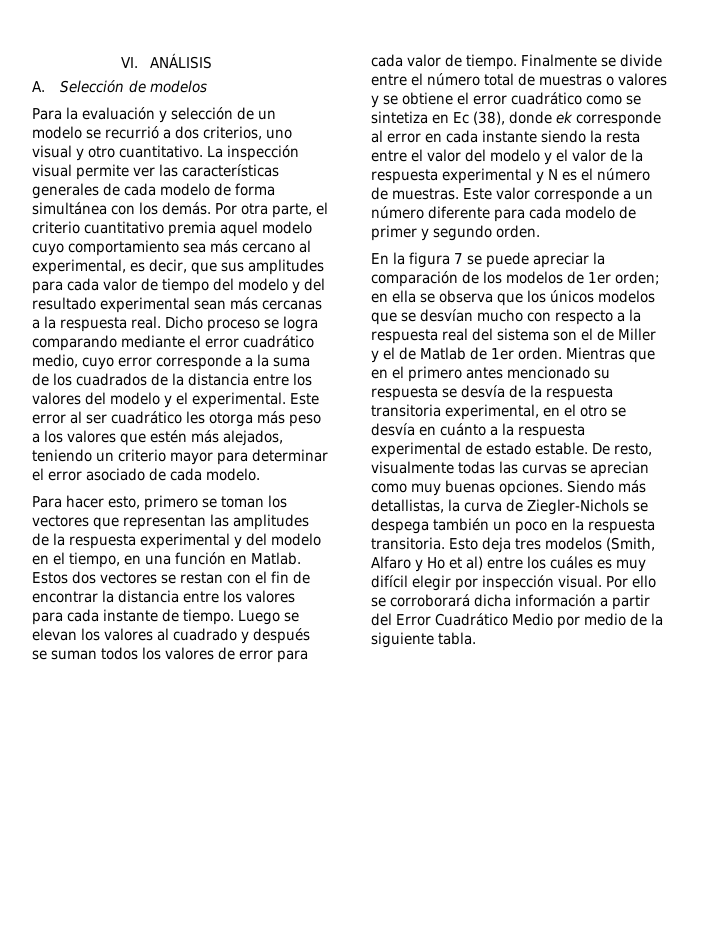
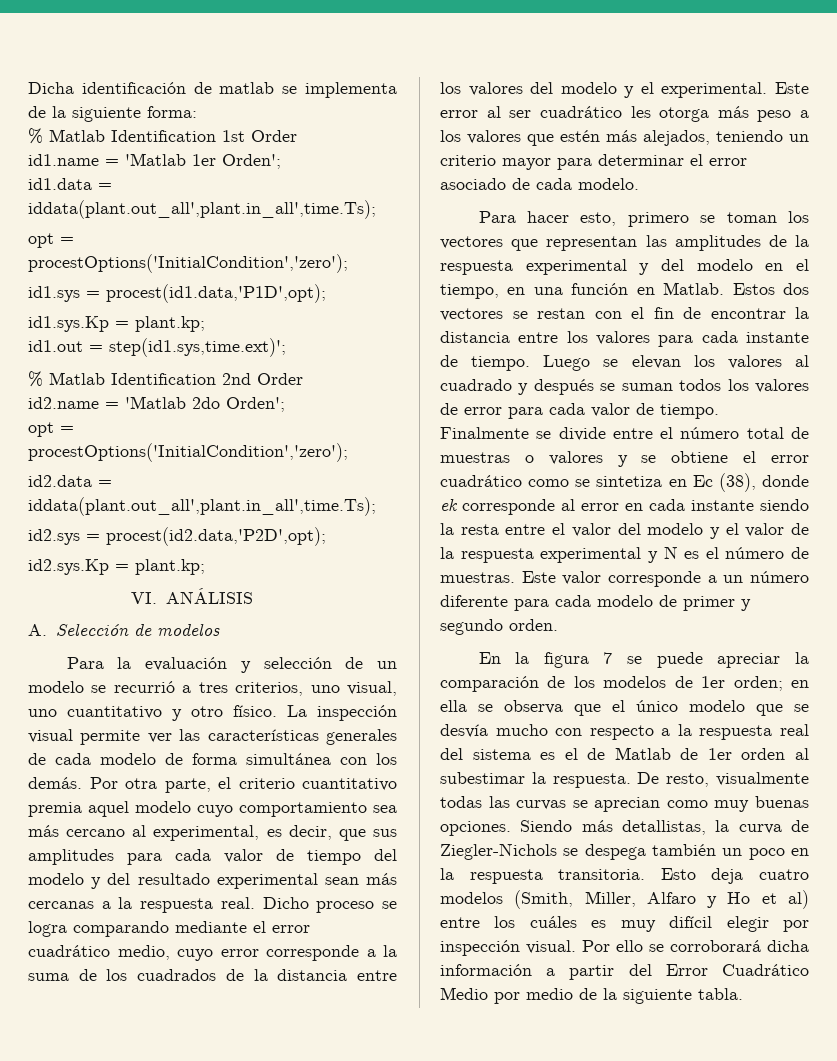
(121, 62) none -> [28,82,398,98] [28,106,197,122] [28,128,297,144] [28,153,281,169] [28,178,112,190] [28,200,376,219] [28,233,74,248] [28,254,348,273] [28,284,326,303] [28,316,205,332] [28,338,286,357] [28,371,303,387] [28,396,285,412] [28,422,74,437] [28,443,348,462] [28,475,112,487] [28,497,376,516] [28,527,326,546] [28,559,205,575] Dicha identificación de matlab se implementa de la siguiente forma: // % Matlab Identification 1st Order // id1.name = 'Matlab 1er Orden'; // id1.data = iddata(plant.out_all',plant.in_all',time.Ts); // opt = procestOptions('InitialCondition','zero'); // id1.sys = procest(id1.data,'P1D',opt); // id1.sys.Kp = plant.kp; // id1.out = step(id1.sys,time.ext)'; // % Matlab Identification 2nd Order // id2.name = 'Matlab 2do Orden'; // opt = procestOptions('InitialCondition','zero'); // id2.data = iddata(plant.out_all',plant.in_all',time.Ts); // id2.sys = procest(id2.data,'P2D',opt); // id2.sys.Kp = plant.kp; //
[175,126,200,139] dos -> [198,682,228,693] tres
[32,145,72,158] visual -> [347,681,397,696] [28,706,162,719] visual, uno cuantitativo
[119,145,204,158] cuantitativo. -> [233,705,277,717] físico.
[527,290,656,303] los únicos modelos -> [612,700,745,712] el único modelo
[420,309,474,322] desvían -> [440,724,488,738] desvía
[553,328,657,341] [371,350,379,363] son el de Miller y -> [540,752,556,760] es
[518,347,656,363] [371,366,611,382] [371,385,614,401] [371,404,627,420] [371,423,586,439] [371,442,589,458] orden. Mientras que en el primero antes mencionado su respuesta se desvía de la respuesta transitoria experimental, en el otro se desvía en cuánto a la respuesta experimental de estado estable. -> [741,748,809,760] [440,772,631,788] orden al subestimar la respuesta.
[515,538,542,550] tres -> [759,869,809,880] cuatro
(656, 544) none -> [584,891,636,907] Miller,

